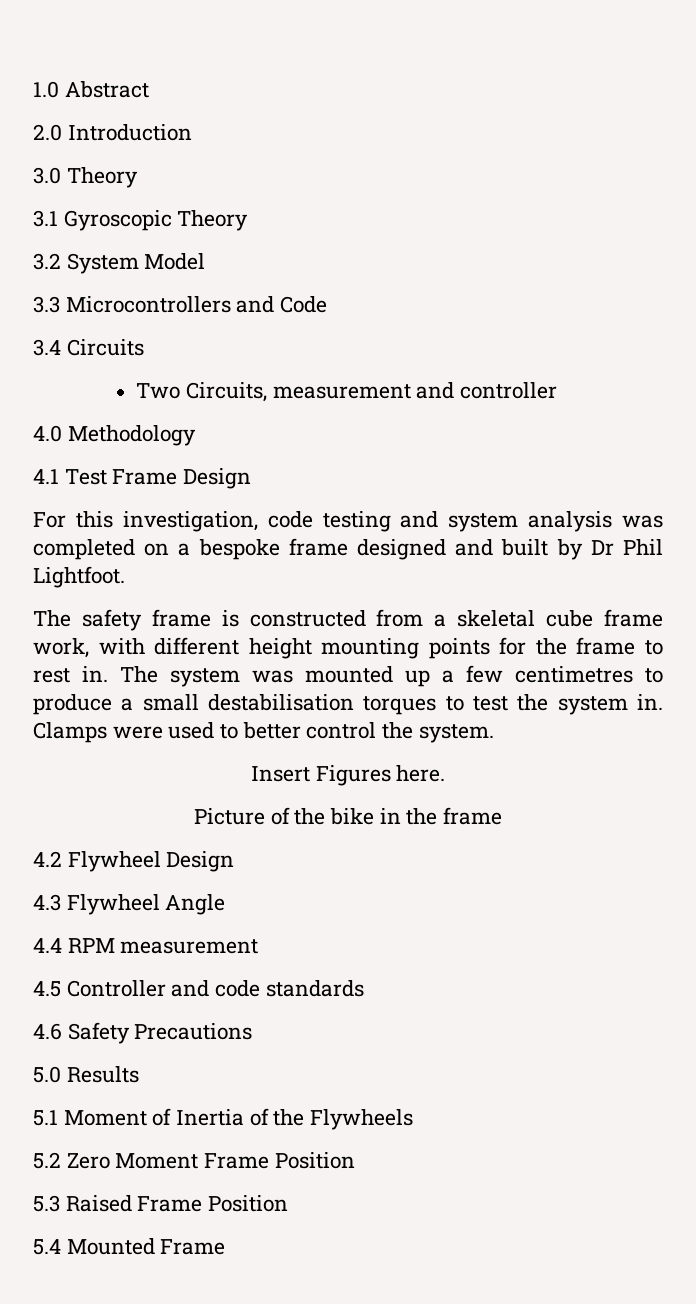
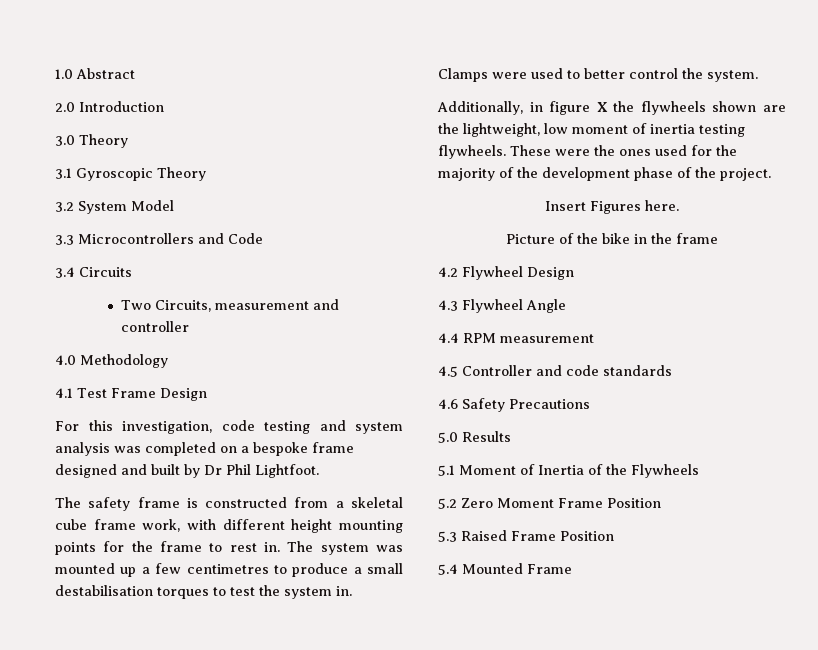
(494, 733) none -> [437,101,786,115] [438,123,745,137] [438,145,737,159] [438,167,771,181] // Additionally, in figure X the flywheels shown are the lightweight, low moment of inertia testing flywheels. These were the ones used for the majority of the development phase of the project.

